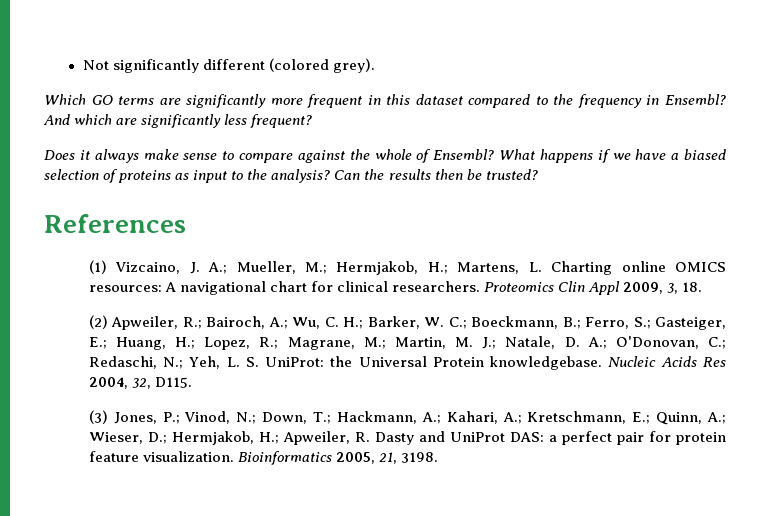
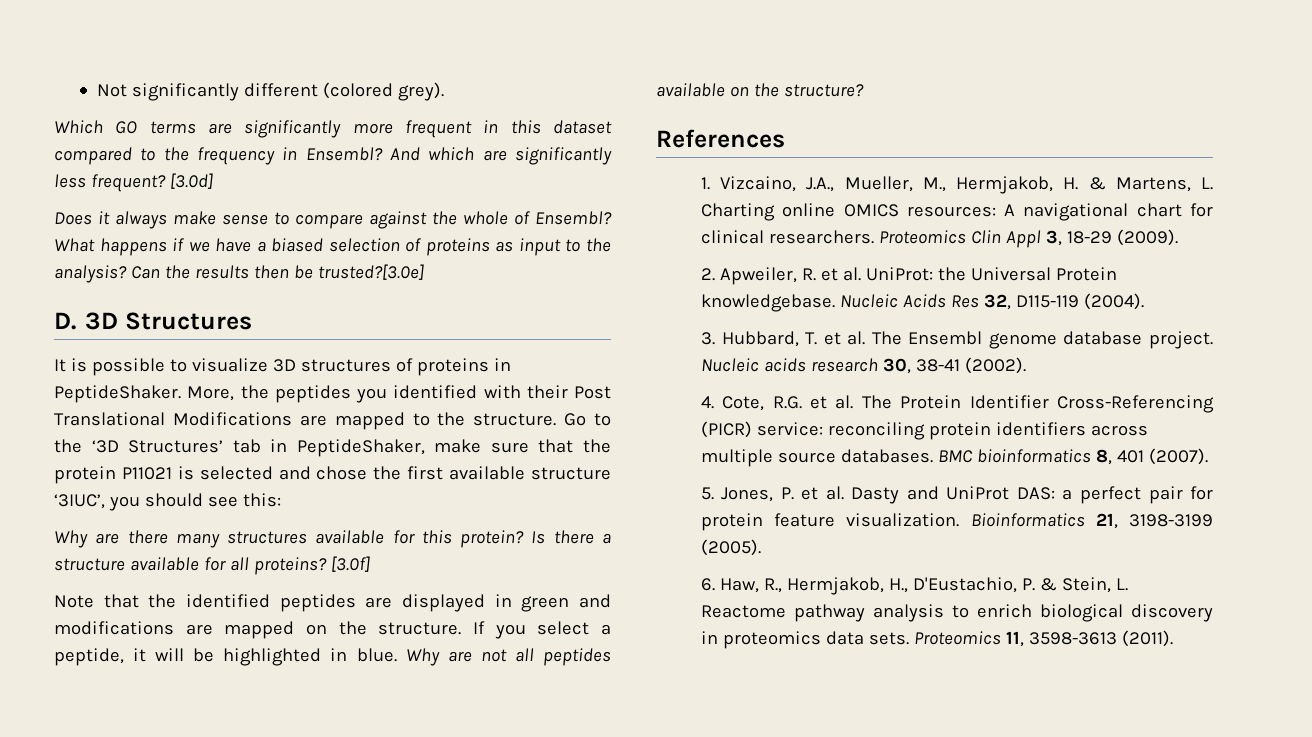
(313, 121) none -> [169,173,213,189] [3.0d]
[485,169,538,180] [44,214,186,233] [88,260,448,275] trusted? // References // (1) Vizcaino, J. A.; Mueller, M.; Hermjakob, H.; -> [317,264,424,280] [54,312,252,330] [54,358,511,376] [54,385,611,403] [54,412,611,430] [54,439,611,457] [54,466,611,484] [54,493,281,511] [54,530,611,548] [54,556,370,575] [54,594,611,612] [54,621,612,639] [54,648,611,666] [656,83,864,97] [656,129,785,148] [700,176,1106,194] trusted?[3.0e] // D. 3D Structures // It is possible to visualize 3D structures of proteins in PeptideShaker. More, the peptides you identified with their Post Translational Modifications are mapped to the structure. Go to the ‘3D Structures’ tab in PeptideShaker, make sure that the protein P11021 is selected and chose the first available structure ‘3IUC’, you should see this: // Why are there many structures available for this protein? Is there a structure available for all proteins? [3.0f] // Note that the identified peptides are displayed in green and modifications are mapped on the structure. If you select a peptide, it will be highlighted in blue. Why are not all peptides available on the structure? // References // 1. Vizcaino, J.A., Mueller, M., Hermjakob, H. &
[623,282,703,294] [88,315,726,330] [88,336,726,350] [88,356,259,369] 2009, 3, 18. // (2) Apweiler, R.; Bairoch, A.; Wu, C. H.; Barker, W. C.; Boeckmann, B.; Ferro, S.; Gasteiger, E.; Huang, H.; Lopez, R.; Magrane, M.; Martin, M. J.; Natale, D. A.; O'Donovan, C.; Redaschi, N.; Yeh, L. S. -> [1045,229,1178,246] [700,267,861,285] 3, 18-29 (2009). // 2. Apweiler, R. et al.
[88,377,192,389] [88,410,727,425] [88,431,370,445] 2004, 32, D115. // (3) Jones, P.; Vinod, N.; Down, T.; Hackmann, A.; Kahari, A.; Kretschmann, E.; Quinn, A.; Wieser, D.; Hermjakob, H.; Apweiler, R. -> [983,293,1144,310] [700,331,1213,349] [700,357,1026,374] [700,395,1214,413] [700,421,1148,440] [700,448,1208,467] [700,486,844,502] 32, D115-119 (2004). // 3. Hubbard, T. et al. The Ensembl genome database project. Nucleic acids research 30, 38-41 (2002). // 4. Cote, R.G. et al. The Protein Identifier Cross-Referencing (PICR) service: reconciling protein identifiers across multiple source databases. BMC bioinformatics 8, 401 (2007). // 5. Jones, P. et al.
[336,452,439,464] 2005, 21, 3198. -> [1095,513,1213,529] [700,539,761,556] [700,577,1128,595] [700,604,1213,622] [700,630,1173,649] 21, 3198-3199 (2005). // 6. Haw, R., Hermjakob, H., D'Eustachio, P. & Stein, L. Reactome pathway analysis to enrich biological discovery in proteomics data sets. Proteomics 11, 3598-3613 (2011).

